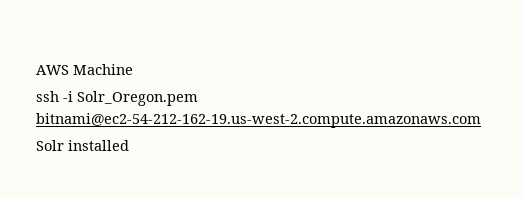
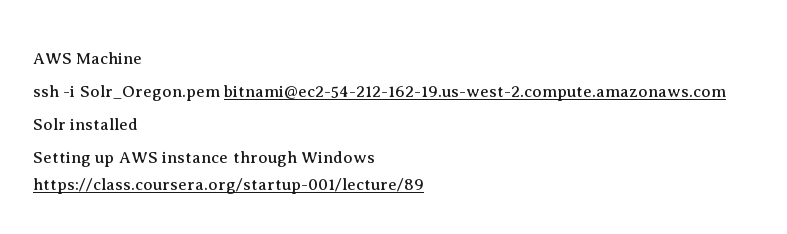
(129, 145) none -> [33,151,376,167] [33,178,424,194] // Setting up AWS instance through Windows // https://class.coursera.org/startup-001/lecture/89

